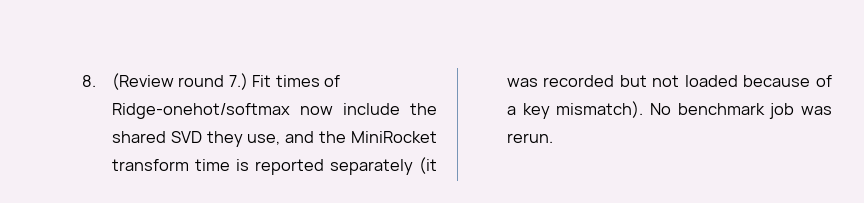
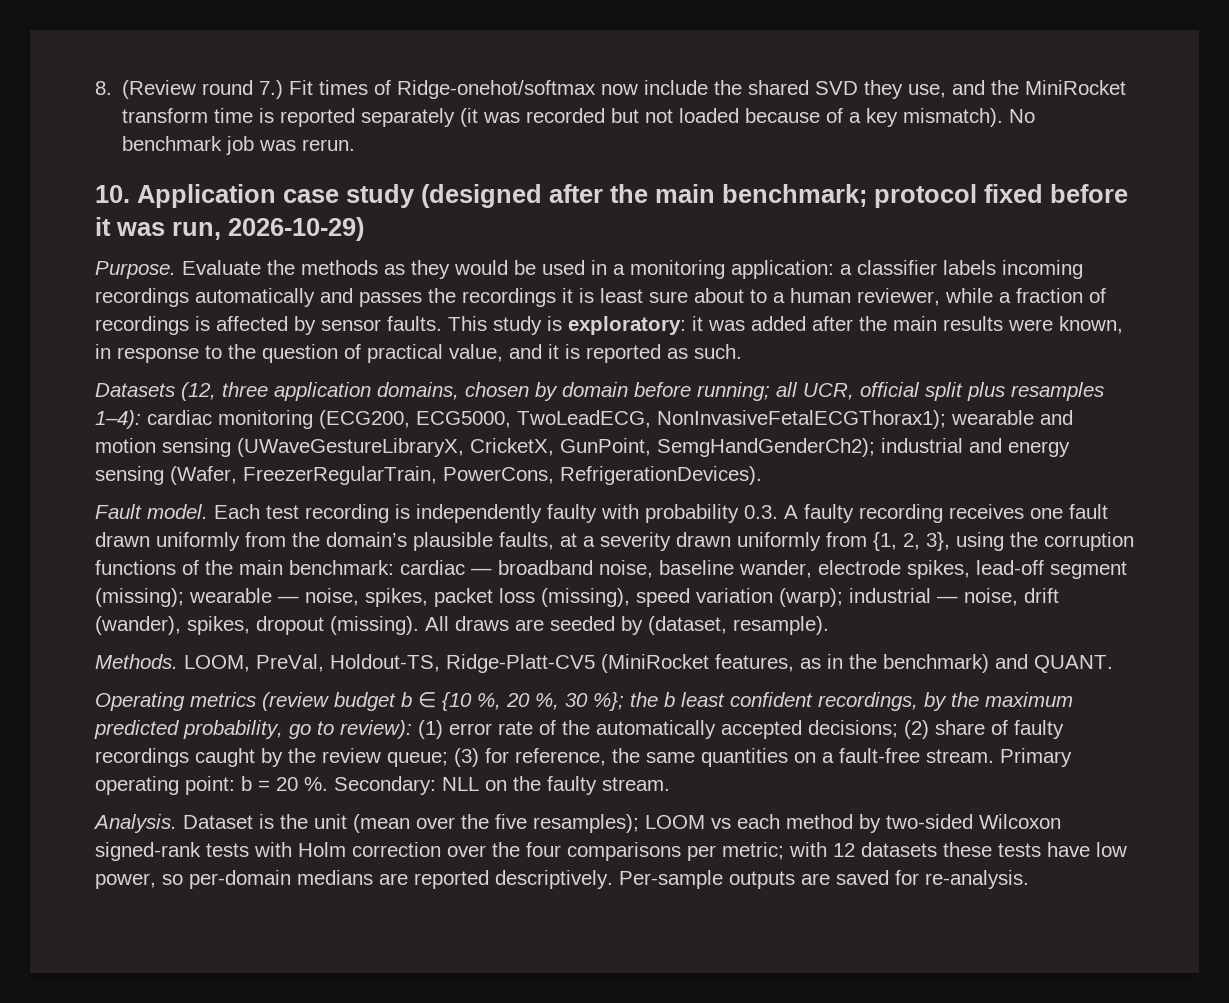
(553, 138) none -> [95,184,1128,208] [95,217,364,241] [95,260,1083,279] [95,288,1106,307] [95,316,1123,335] [95,344,742,363] [95,382,1104,401] [95,410,1073,429] [95,438,1070,457] [95,466,762,485] [95,504,1108,523] [95,532,1134,551] [95,560,1127,579] [95,588,1059,607] [95,616,829,635] [95,654,1113,673] [95,692,1073,711] [94,720,1064,739] [95,748,1072,767] [95,776,670,795] [93,814,1061,833] [95,842,1127,861] [95,870,1029,889] // 10. Application case study (designed after the main benchmark; protocol fixed before it was run, 2026-10-29) // Purpose. Evaluate the methods as they would be used in a monitoring application: a classifier labels incoming recordings automatically and passes the recordings it is least sure about to a human reviewer, while a fraction of recordings is affected by sensor faults. This study is exploratory: it was added after the main results were known, in response to the question of practical value, and it is reported as such. // Datasets (12, three application domains, chosen by domain before running; all UCR, official split plus resamples 1–4): cardiac monitoring (ECG200, ECG5000, TwoLeadECG, NonInvasiveFetalECGThorax1); wearable and motion sensing (UWaveGestureLibraryX, CricketX, GunPoint, SemgHandGenderCh2); industrial and energy sensing (Wafer, FreezerRegularTrain, PowerCons, RefrigerationDevices). // Fault model. Each test recording is independently faulty with probability 0.3. A faulty recording receives one fault drawn uniformly from the domain’s plausible faults, at a severity drawn uniformly from {1, 2, 3}, using the corruption functions of the main benchmark: cardiac — broadband noise, baseline wander, electrode spikes, lead-off segment (missing); wearable — noise, spikes, packet loss (missing), speed variation (warp); industrial — noise, drift (wander), spikes, dropout (missing). All draws are seeded by (dataset, resample). // Methods. LOOM, PreVal, Holdout-TS, Ridge-Platt-CV5 (MiniRocket features, as in the benchmark) and QUANT. // Operating metrics (review budget b ∈ {10 %, 20 %, 30 %}; the b least confident recordings, by the maximum predicted probability, go to review): (1) error rate of the automatically accepted decisions; (2) share of faulty recordings caught by the review queue; (3) for reference, the same quantities on a fault-free stream. Primary operating point: b = 20 %. Secondary: NLL on the faulty stream. // Analysis. Dataset is the unit (mean over the five resamples); LOOM vs each method by two-sided Wilcoxon signed-rank tests with Holm correction over the four comparisons per metric; with 12 datasets these tests have low power, so per-domain medians are reported descriptively. Per-sample outputs are saved for re-analysis.

